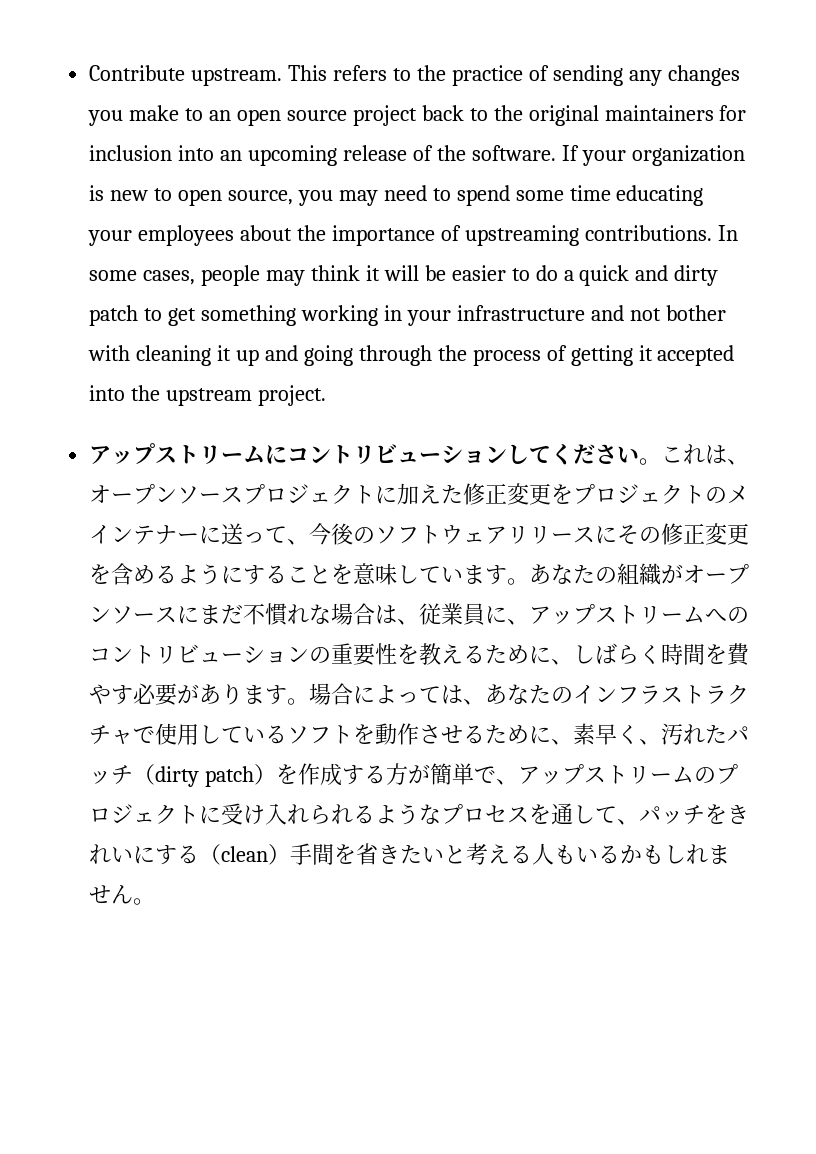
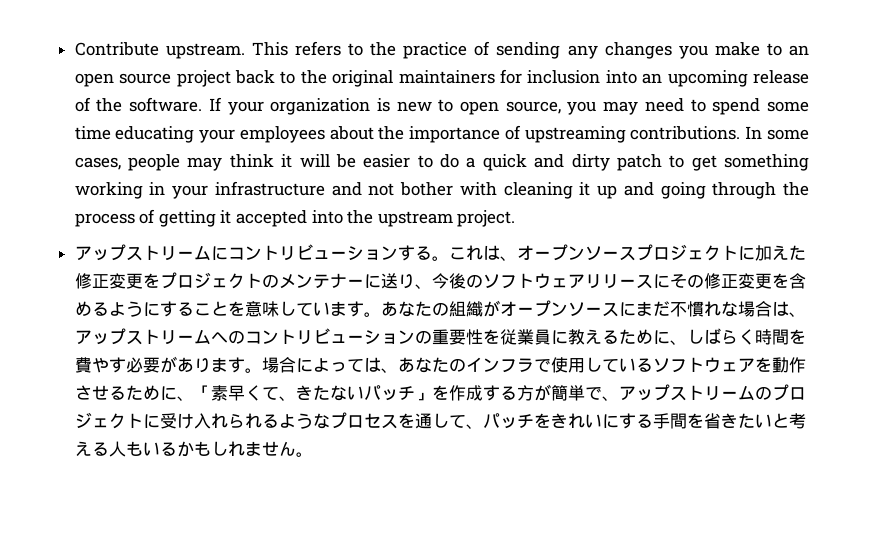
[507,444,640,465] してください -> [397,245,432,261] する
[89,525,112,544] イ -> (296, 281) none
[243,526,288,543] って -> [397,274,415,289] り
[419,603,530,625] 従業員に、 -> (806, 314) none
(420, 654) none -> [499,329,568,345] 従業員に
[661,685,750,704] [89,724,134,745] ストラクチャ -> (534, 365) none
(354, 734) none -> [703,357,755,373] ウェア
[573,723,750,745] [89,764,277,787] 素早く、汚れたパッチ（dirty patch） -> [193,385,432,401] 「素早くて、きたないパッチ」
[199,844,291,865] （clean） -> (653, 421) none

